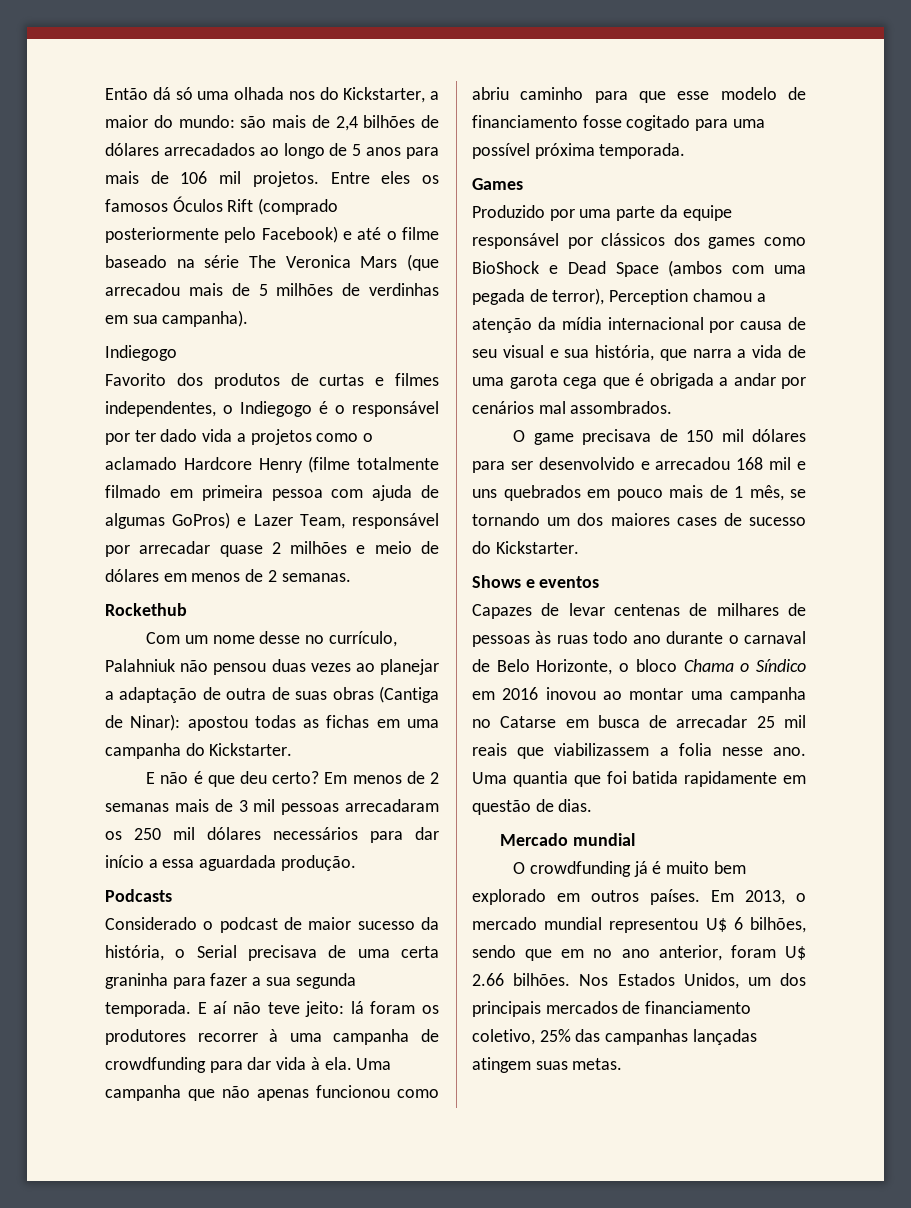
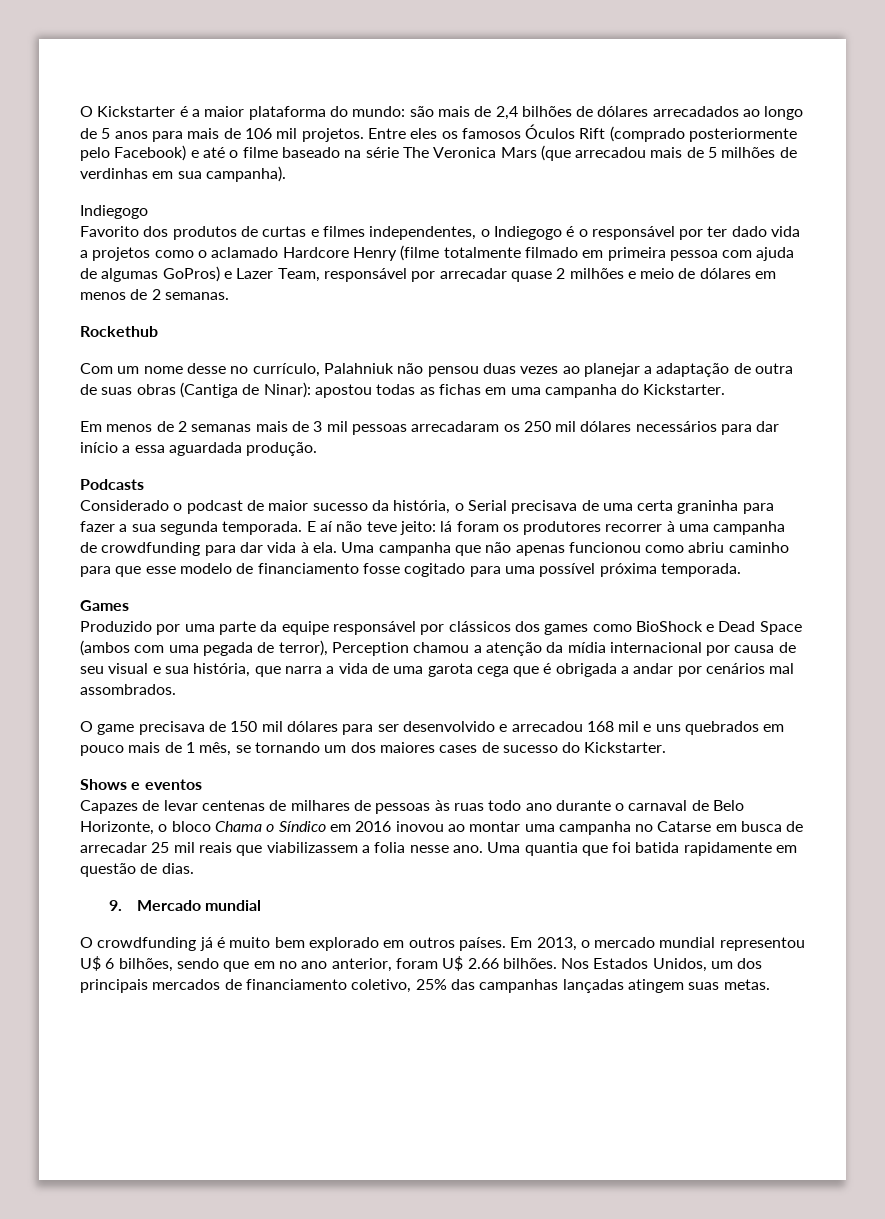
[105,87,426,103] Então dá só uma olhada nos do Kickstarter, -> [80,106,188,117] O Kickstarter é
(148, 121) none -> [248,106,326,120] plataforma
[146,771,320,787] E não é que deu certo? -> (726, 389) none
(593, 805) none -> [108,900,122,911] 9.

